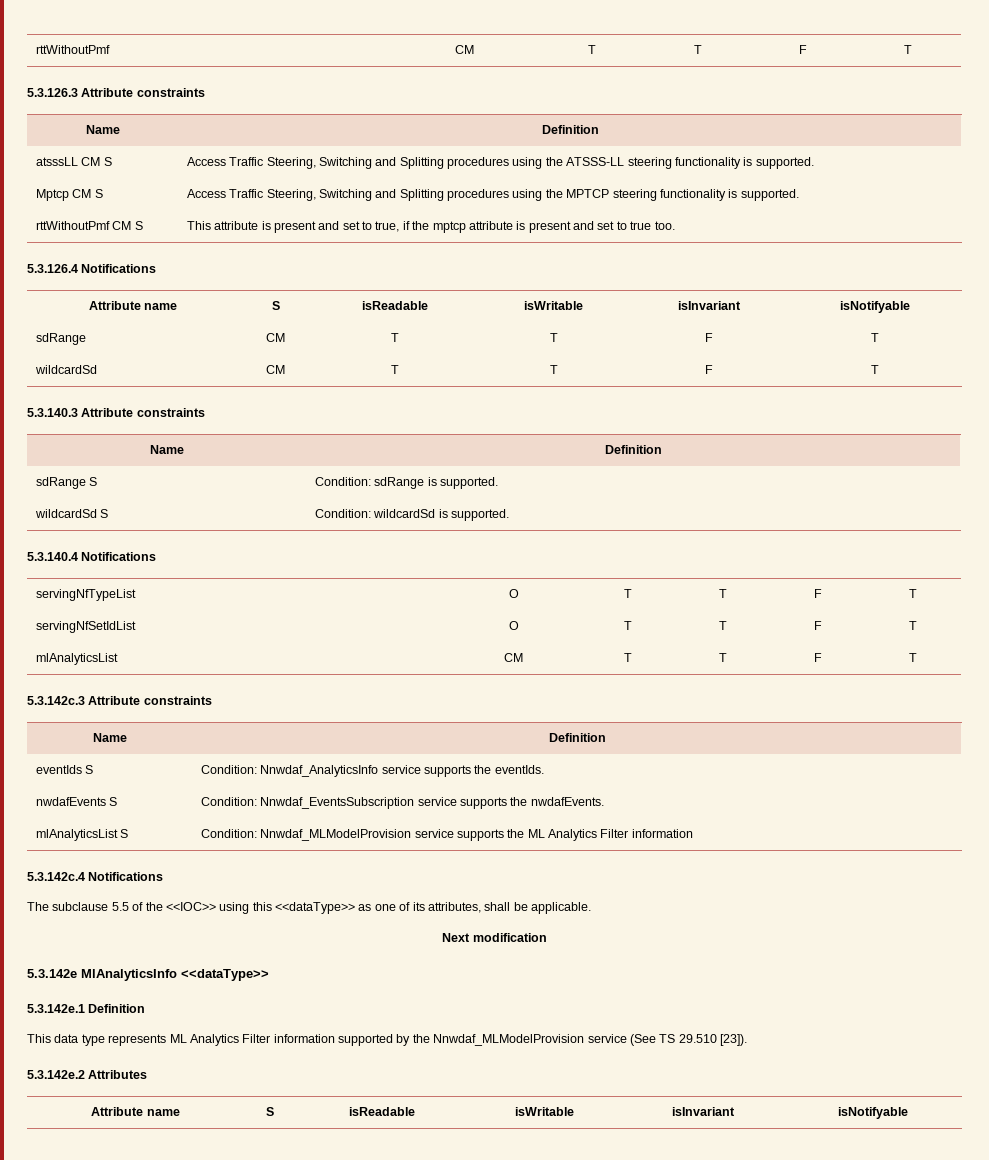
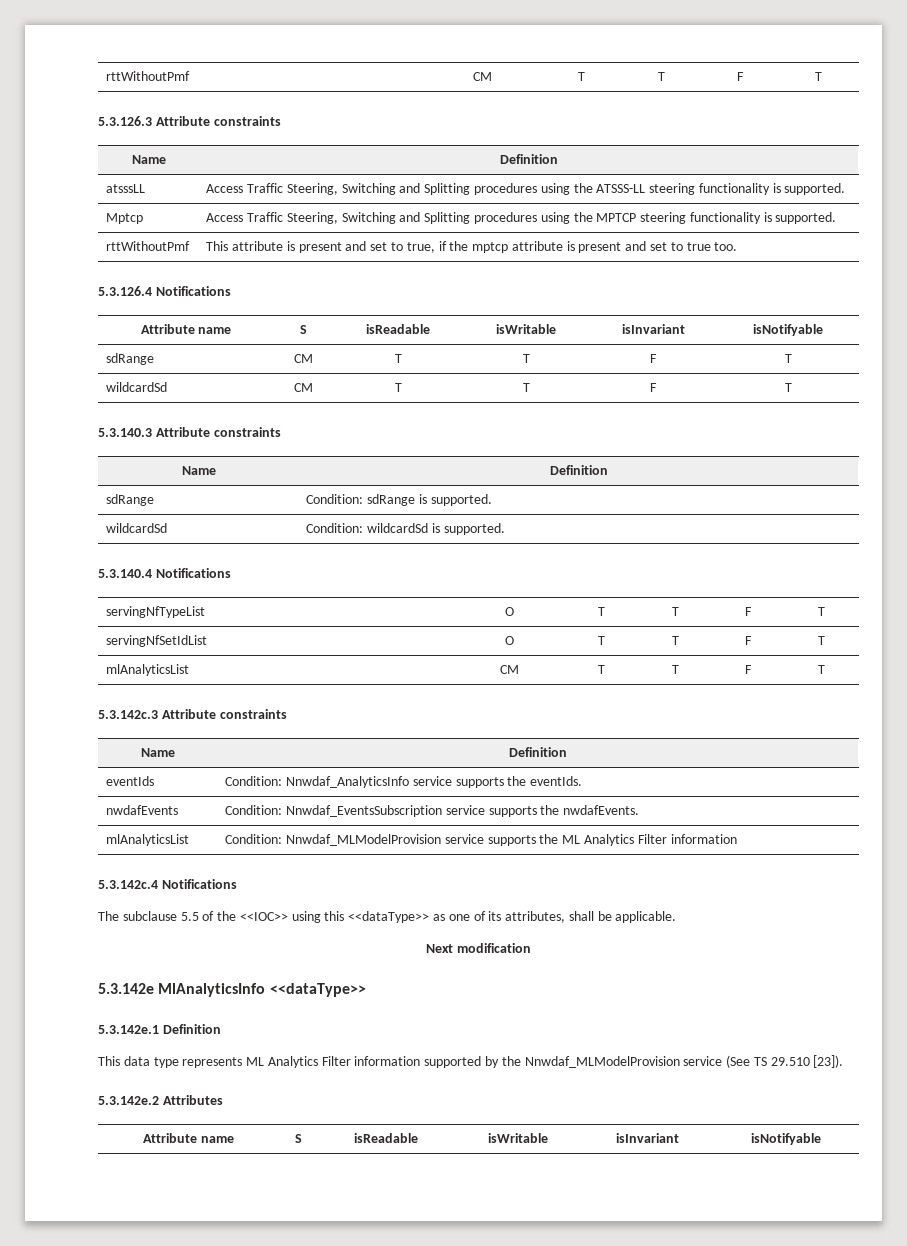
[81,157,112,166] CM S -> (146, 188) none
[72,189,103,198] CM S -> (144, 218) none
[112,221,143,230] CM S -> (191, 246) none
[89,477,98,486] S -> (155, 500) none
[100,509,109,518] S -> (168, 528) none
[85,765,94,774] S -> (155, 781) none
[109,797,118,806] S -> (179, 810) none
[120,829,129,838] S -> (190, 840) none

